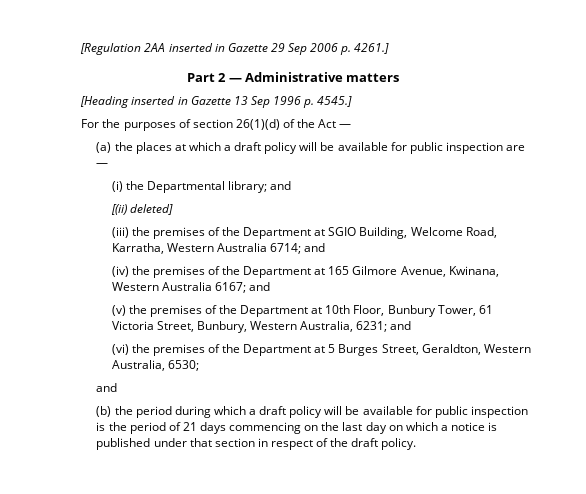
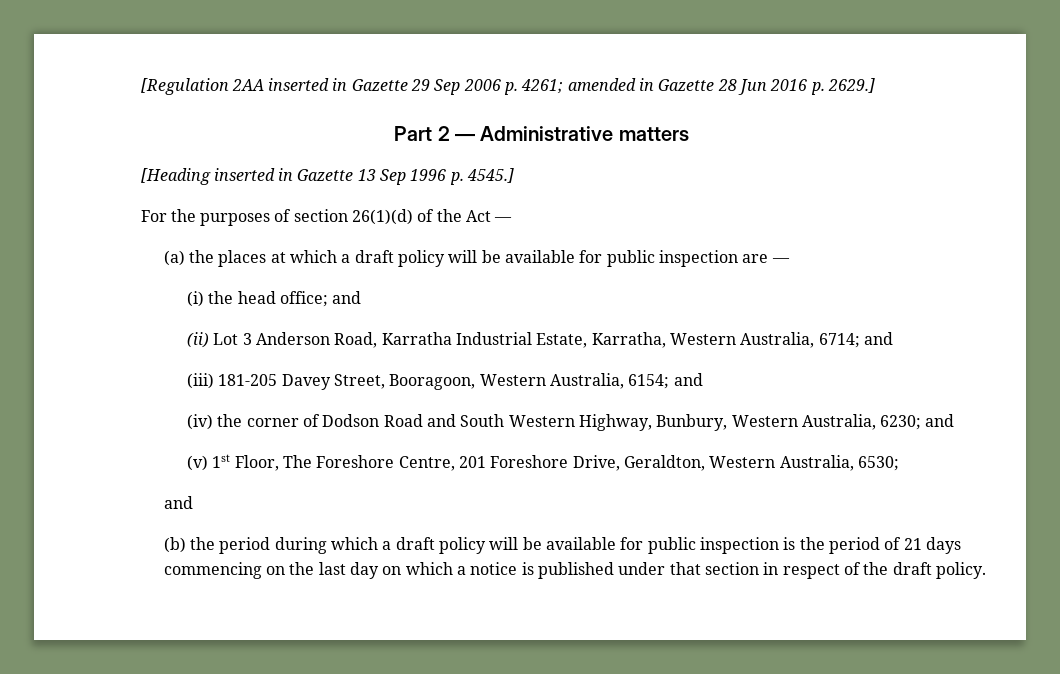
[354,43,390,54] 4261.] -> [521,78,875,95] 4261; amended in Gazette 28 Jun 2016 p. 2629.]
[146,181,292,193] [110,204,173,215] [111,227,497,239] [111,243,326,254] [111,266,499,278] [111,282,270,293] [111,305,493,317] [111,321,412,333] [111,344,419,356] Departmental library; and // [(ii) deleted] // (iii) the premises of the Department at SGIO Building, Welcome Road, Karratha, Western Australia 6714; and // (iv) the premises of the Department at 165 Gilmore Avenue, Kwinana, Western Australia 6167; and // (v) the premises of the Department at 10th Floor, Bunbury Tower, 61 Victoria Street, Bunbury, Western Australia, 6231; and // (vi) the premises of the Department at 5 Burges Street, -> [237,291,362,307] [186,332,893,348] [186,373,703,390] [186,414,955,431] [186,454,620,471] head office; and // (ii) Lot 3 Anderson Road, Karratha Industrial Estate, Karratha, Western Australia, 6714; and // (iii) 181-205 Davey Street, Booragoon, Western Australia, 6154; and // (iv) the corner of Dodson Road and South Western Highway, Bunbury, Western Australia, 6230; and // (v) 1st Floor, The Foreshore Centre, 201 Foreshore Drive,

